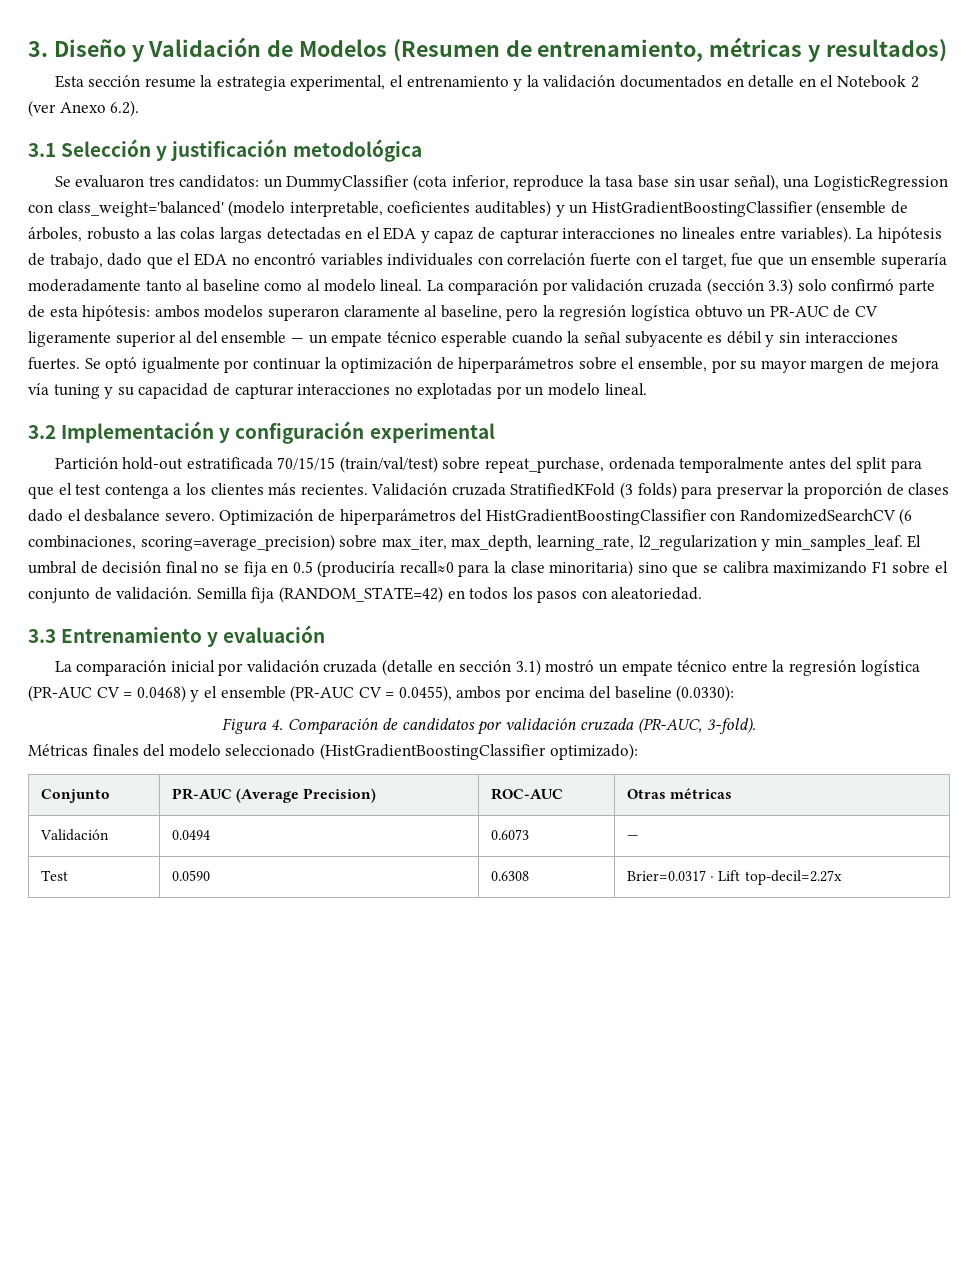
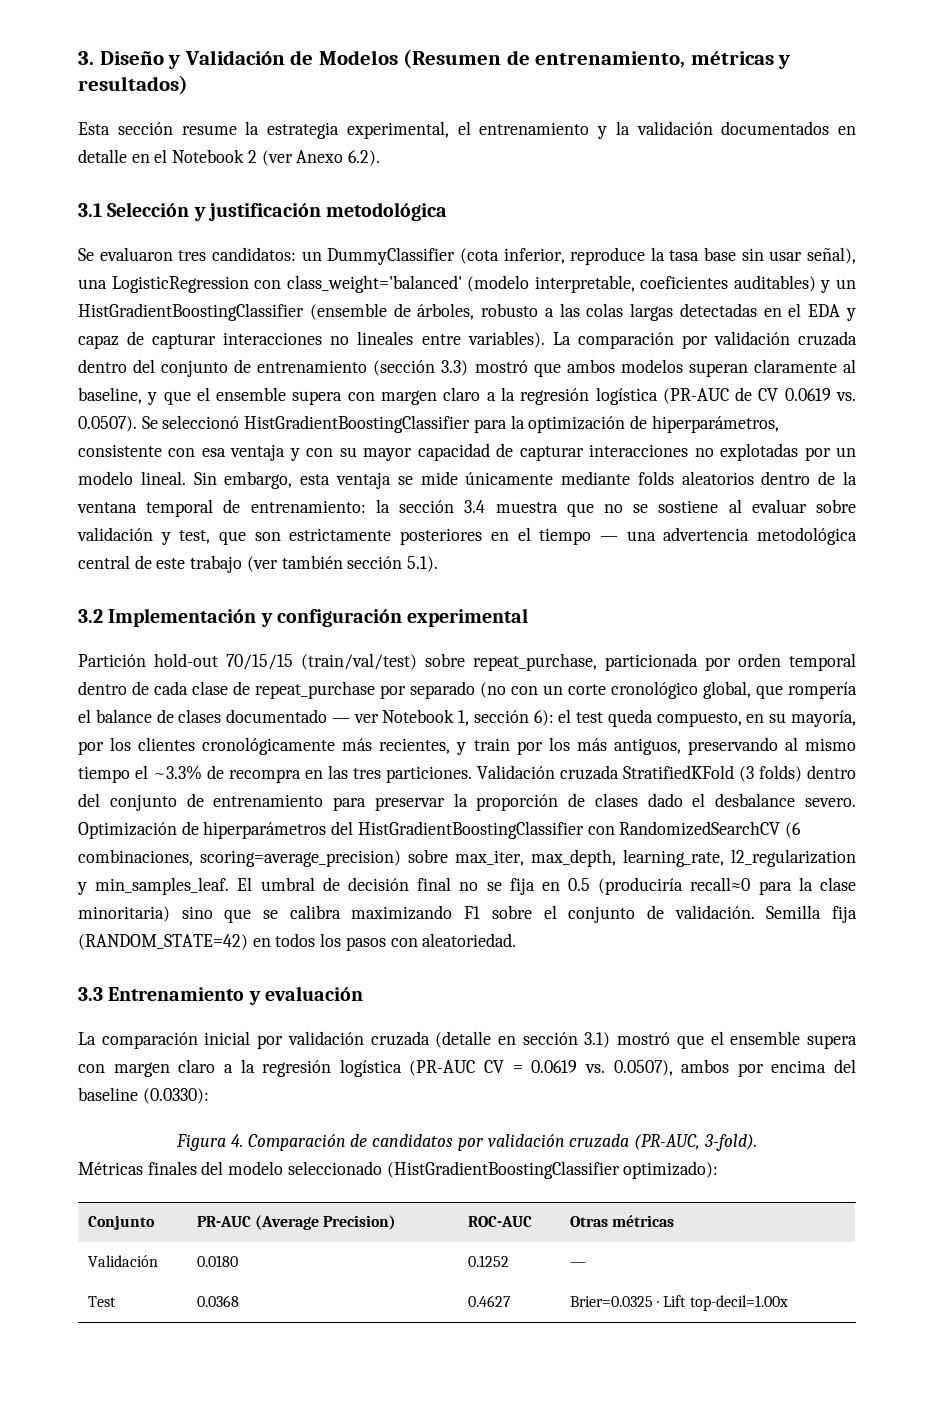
[877,227,942,243] [28,253,947,269] [28,278,936,295] [28,305,151,321] hipótesis de trabajo, dado que el EDA no encontró variables individuales con correlación fuerte con el target, fue que un ensemble superaría moderadamente tanto al baseline como al modelo lineal. La comparación por validación cruzada (sección 3.3) solo confirmó parte de esta hipótesis: -> [577,331,858,349] [78,359,561,377] comparación por validación cruzada dentro del conjunto de entrenamiento (sección 3.3) mostró que
[267,308,339,321] superaron -> [688,363,748,377] superan
[506,305,879,321] [28,331,898,347] [28,357,939,373] [28,383,134,399] pero la regresión logística obtuvo un PR-AUC de CV ligeramente superior al del ensemble — un empate técnico esperable cuando la señal subyacente es débil y sin interacciones fuertes. Se optó igualmente por continuar la optimización de hiperparámetros sobre el ensemble, por su mayor margen de mejora vía tuning y su -> [147,387,856,405] [78,415,779,433] [78,444,413,461] y que el ensemble supera con margen claro a la regresión logística (PR-AUC de CV 0.0619 vs. 0.0507). Se seleccionó HistGradientBoostingClassifier para la optimización de hiperparámetros, consistente con esa ventaja y con su mayor
(647, 389) none -> [193,471,858,489] [77,499,856,517] [77,527,858,545] [78,555,439,573] Sin embargo, esta ventaja se mide únicamente mediante folds aleatorios dentro de la ventana temporal de entrenamiento: la sección 3.4 muestra que no se sostiene al evaluar sobre validación y test, que son estrictamente posteriores en el tiempo — una advertencia metodológica central de este trabajo (ver también sección 5.1).
[186,457,273,470] estratificada -> (218, 660) none
[608,457,922,473] [28,483,368,499] ordenada temporalmente antes del split para que el test contenga a los clientes más recientes. -> [605,653,856,671] [78,681,857,699] [78,709,856,727] [78,737,856,755] [78,765,472,783] particionada por orden temporal dentro de cada clase de repeat_purchase por separado (no con un corte cronológico global, que rompería el balance de clases documentado — ver Notebook 1, sección 6): el test queda compuesto, en su mayoría, por los clientes cronológicamente más recientes, y train por los más antiguos, preservando al mismo tiempo el ~3.3% de recompra en las tres particiones.
(677, 490) none -> [807,765,856,779] [78,793,324,811] dentro del conjunto de entrenamiento
[599,660,768,676] un empate técnico entre -> [676,1031,857,1049] [78,1059,233,1077] que el ensemble supera con margen claro a
[136,685,452,702] 0.0468) y el ensemble (PR-AUC CV = 0.0455), -> [531,1060,673,1076] 0.0619 vs. 0.0507),
[172,830,211,840] [491,829,530,840] 0.0494 | 0.6073 -> [196,1255,238,1267] [467,1255,509,1267] 0.0180 | 0.1252
[172,870,211,881] [491,871,530,881] [627,870,707,881] 0.0590 | 0.6308 | Brier=0.0317 -> [196,1295,239,1307] [467,1295,511,1307] [569,1296,653,1307] 0.0368 | 0.4627 | Brier=0.0325
[744,870,842,885] top-decil=2.27x -> [689,1295,788,1311] top-decil=1.00x

